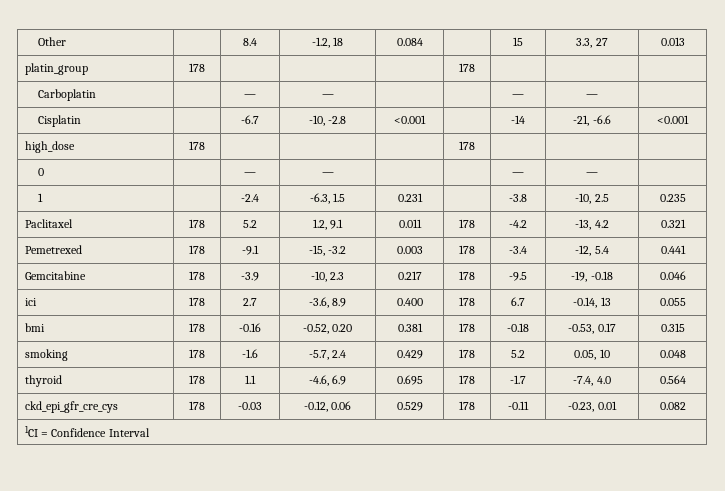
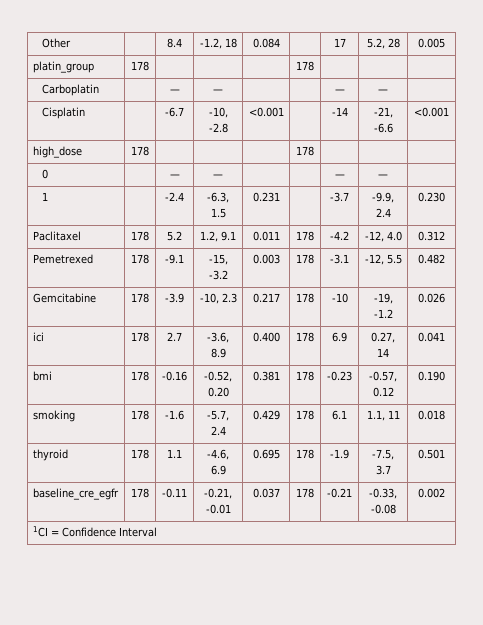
[513,37,523,46] [576,38,608,48] [660,37,685,46] 15 | 3.3, 27 | 0.013 -> [333,38,346,47] [366,38,400,49] [418,38,445,48] 17 | 5.2, 28 | 0.005
[509,194,527,202] [575,193,609,204] [659,194,686,202] -3.8 | -10, 2.5 | 0.235 -> [330,192,349,202] [372,192,394,203] [375,208,391,217] [418,192,445,202] -3.7 | -9.9, 2.4 | 0.230
[575,219,609,230] [660,219,686,228] -13, 4.2 | 0.321 -> [364,231,402,242] [418,231,445,241] -12, 4.0 | 0.312
[509,246,527,254] [575,245,609,256] [660,245,686,254] -3.4 | -12, 5.4 | 0.441 -> [330,254,349,264] [364,254,402,265] [418,254,445,264] -3.1 | -12, 5.5 | 0.482
[509,272,527,281] -9.5 -> [331,293,348,303] -10
[590,271,613,280] [659,271,686,280] -0.18 | 0.046 -> [373,309,393,318] [418,293,445,303] -1.2 | 0.026
[511,297,525,306] [573,297,611,308] [659,298,686,306] 6.7 | -0.14, 13 | 0.055 -> [332,332,347,342] [371,332,395,343] [377,348,389,357] [418,332,445,342] 6.9 | 0.27, 14 | 0.041
[507,323,529,332] [568,323,616,334] [660,323,685,332] -0.18 | -0.53, 0.17 | 0.315 -> [327,371,352,381] [369,371,397,382] [372,387,394,397] [418,371,445,381] -0.23 | -0.57, 0.12 | 0.190
[511,350,525,358] [574,349,610,360] [659,350,686,358] 5.2 | 0.05, 10 | 0.048 -> [332,410,347,420] [366,410,400,421] [418,410,445,420] 6.1 | 1.1, 11 | 0.018
[510,375,526,384] [573,376,611,386] [659,375,686,384] [24,401,118,413] [189,401,205,410] [238,402,262,410] [303,401,352,412] [396,402,423,411] [459,401,475,410] [508,401,529,410] [568,401,617,412] [659,402,686,410] -1.7 | -7.4, 4.0 | 0.564 // ckd_epi_gfr_cre_cys | 178 | -0.03 | -0.12, 0.06 | 0.529 | 178 | -0.11 | -0.23, 0.01 | 0.082 -> [330,449,349,459] [372,449,394,460] [375,465,391,475] [418,449,445,459] [32,488,119,500] [131,488,149,498] [162,488,187,498] [204,488,232,499] [205,504,231,514] [252,488,280,498] [296,488,314,498] [327,488,352,498] [369,488,397,499] [370,504,396,514] [418,488,445,498] -1.9 | -7.5, 3.7 | 0.501 // baseline_cre_egfr | 178 | -0.11 | -0.21, -0.01 | 0.037 | 178 | -0.21 | -0.33, -0.08 | 0.002

